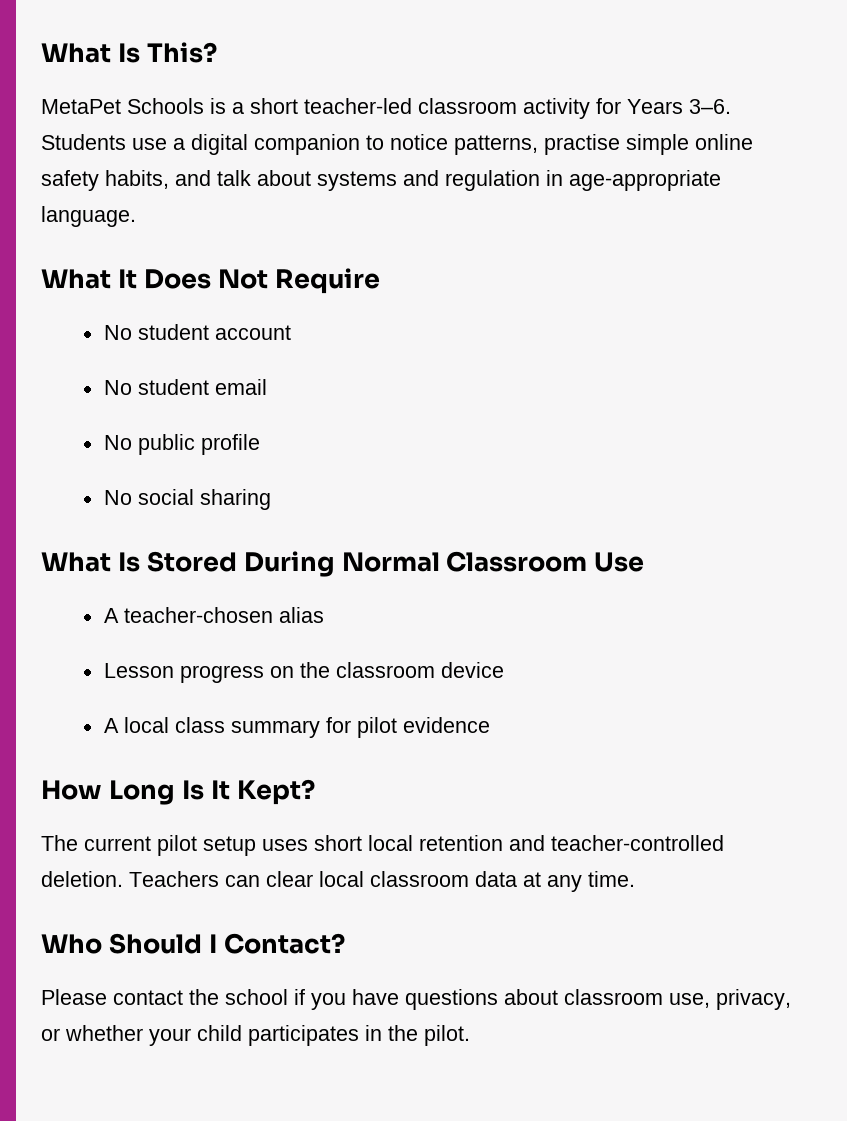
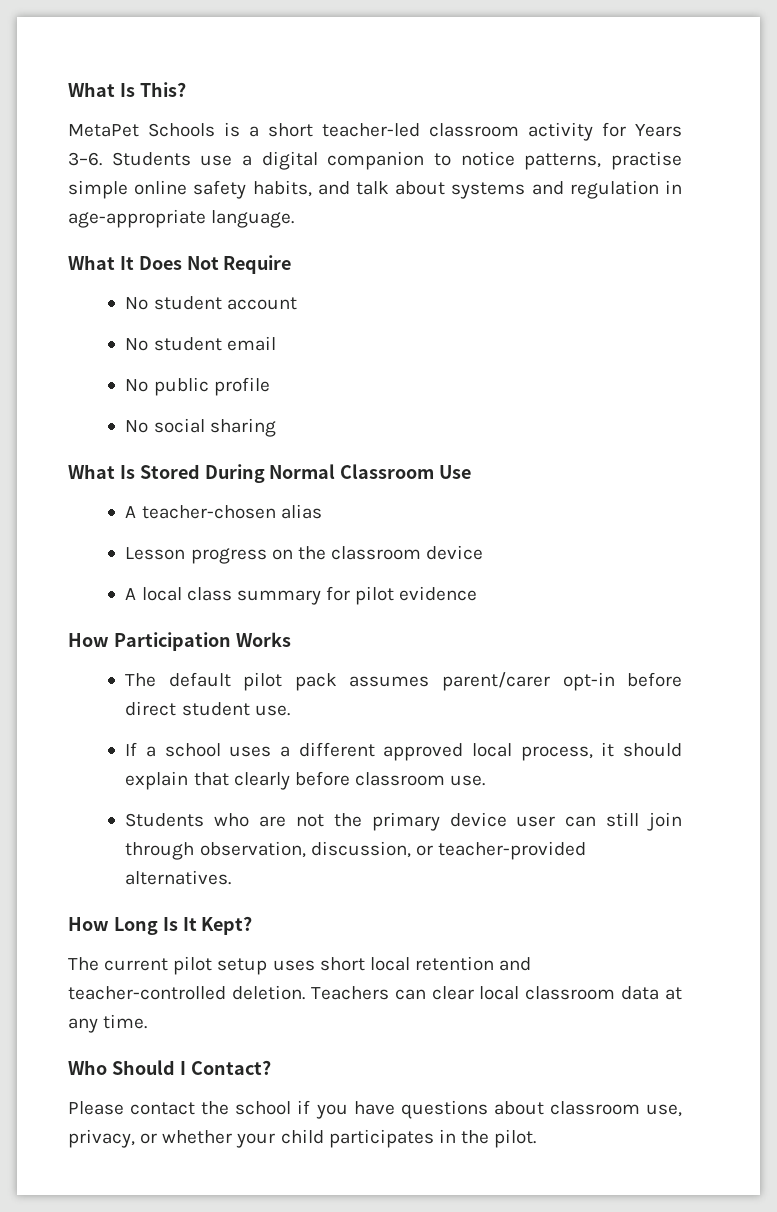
(490, 725) none -> [68,632,291,651] [125,672,683,691] [125,701,290,716] [125,742,682,761] [125,771,486,790] [125,812,683,831] [125,841,586,860] [125,870,232,885] // How Participation Works // The default pilot pack assumes parent/carer opt-in before direct student use. // If a school uses a different approved local process, it should explain that clearly before classroom use. // Students who are not the primary device user can still join through observation, discussion, or teacher-provided alternatives.

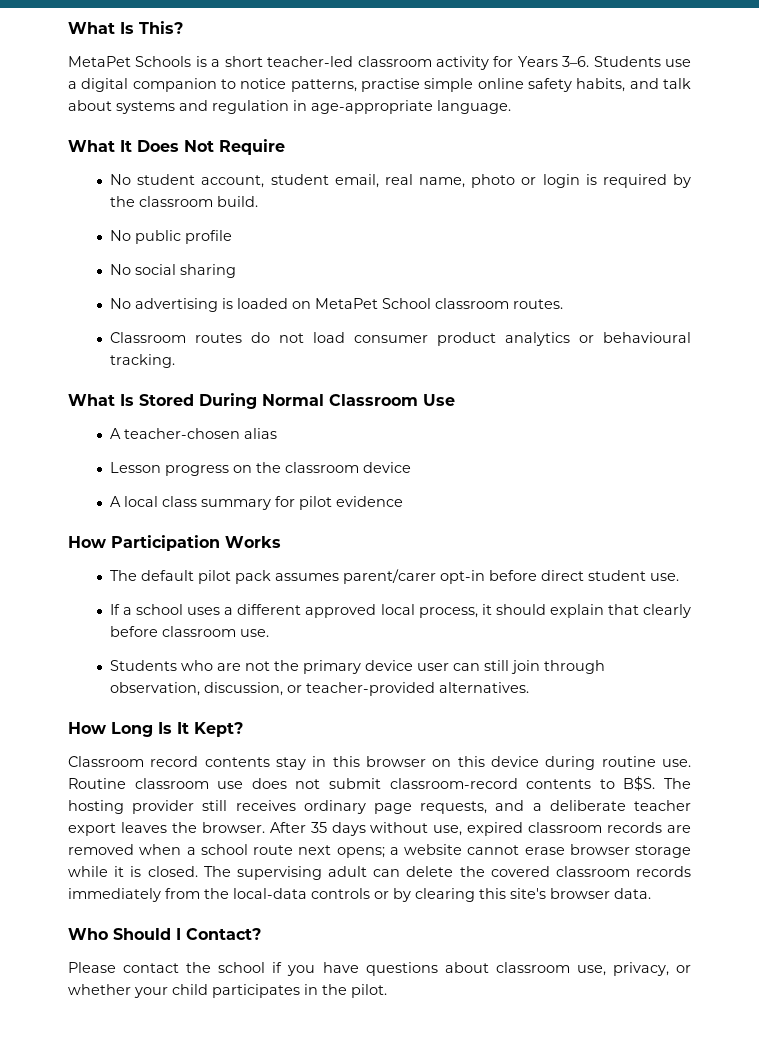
[226,297,297,310] [125,336,276,351] account // No student email -> [201,174,691,188] [110,196,259,207] account, student email, real name, photo or login is required by the classroom build.
(276, 427) none -> [110,298,564,312] [110,332,691,346] [110,354,176,368] // No advertising is loaded on MetaPet School classroom routes. // Classroom routes do not load consumer product analytics or behavioural tracking.
[68,956,532,975] [68,985,682,1000] [68,1014,148,1033] The current pilot setup uses short local retention and teacher-controlled deletion. Teachers can clear local classroom data at any time. -> [68,756,691,770] [68,776,692,791] [68,800,691,814] [68,822,691,836] [68,844,691,858] [68,866,692,880] [68,888,651,902] Classroom record contents stay in this browser on this device during routine use. Routine classroom use does not submit classroom-record contents to B$S. The hosting provider still receives ordinary page requests, and a deliberate teacher export leaves the browser. After 35 days without use, expired classroom records are removed when a school route next opens; a website cannot erase browser storage while it is closed. The supervising adult can delete the covered classroom records immediately from the local-data controls or by clearing this site's browser data.

